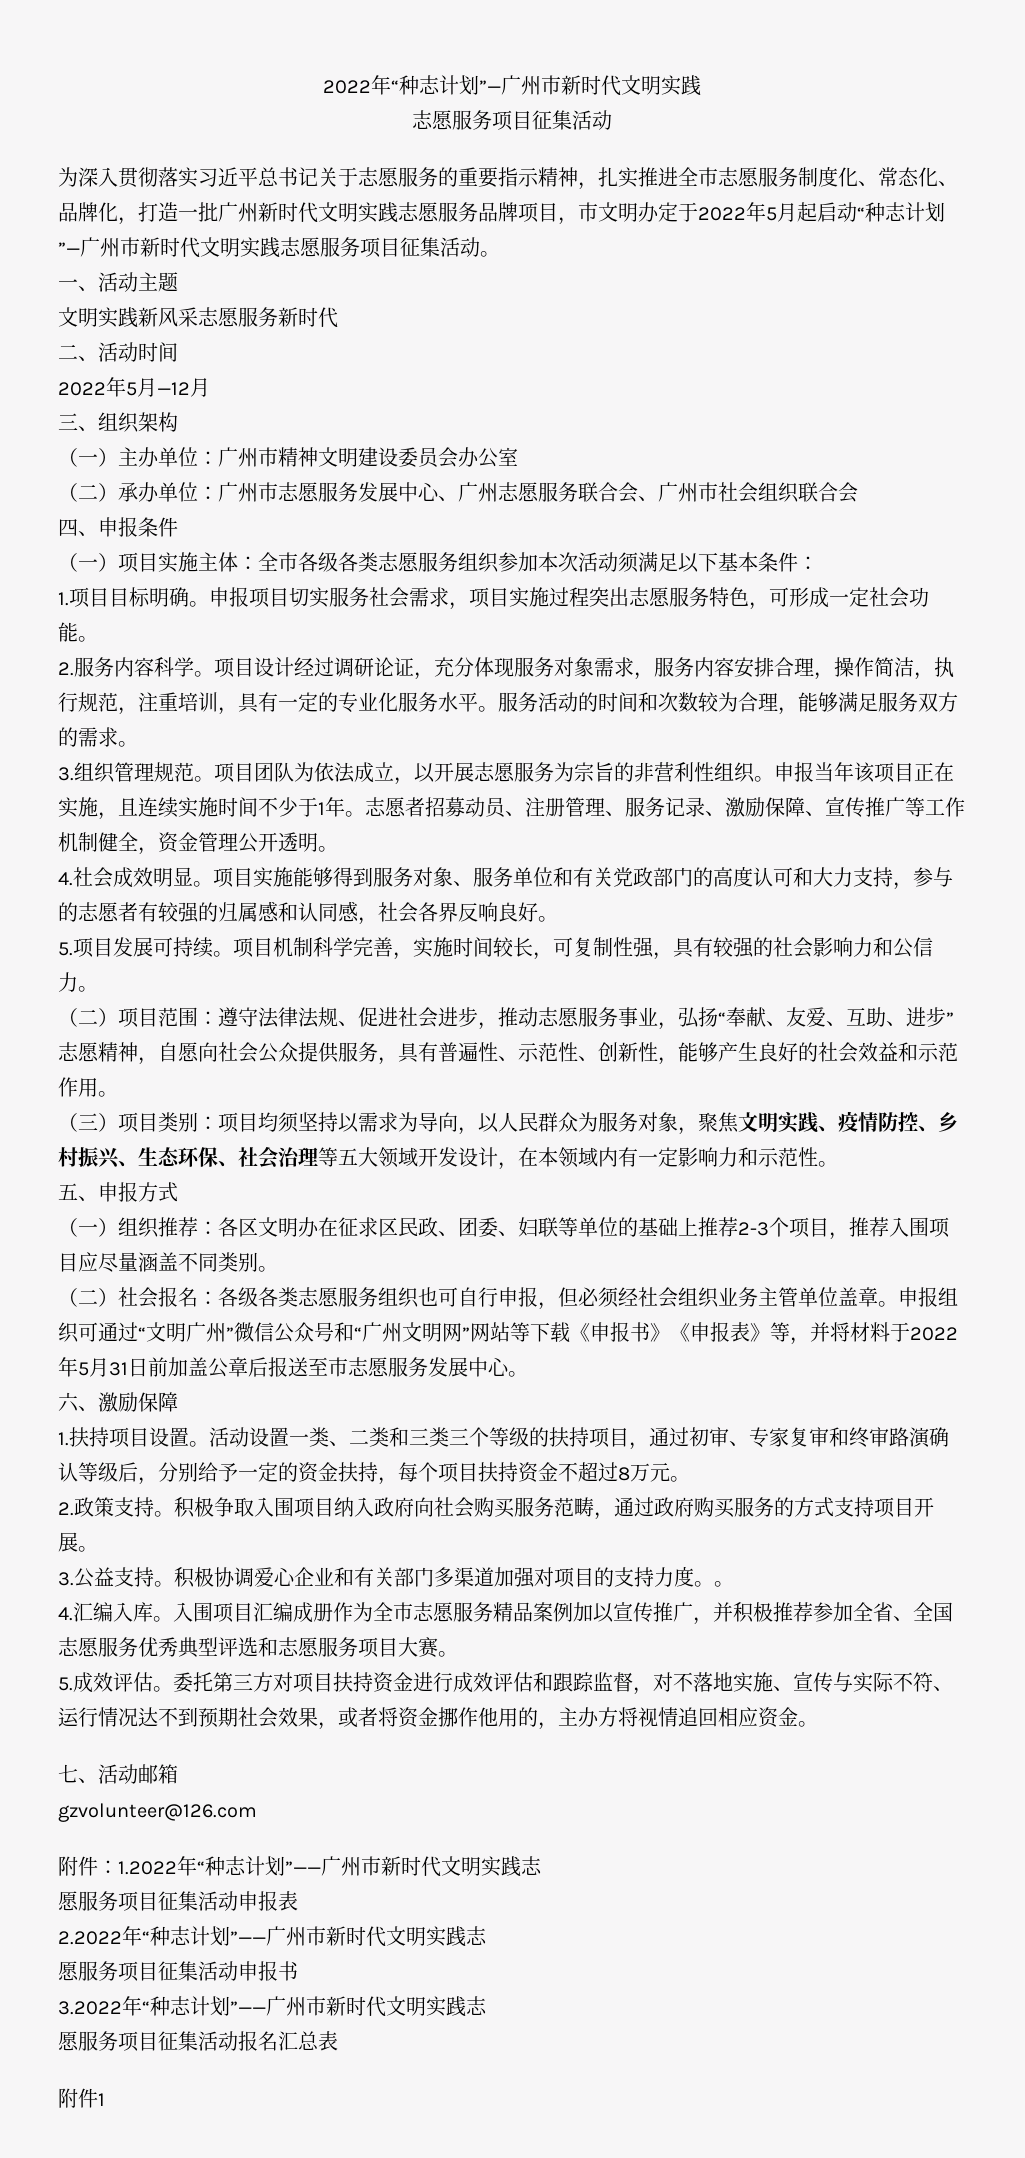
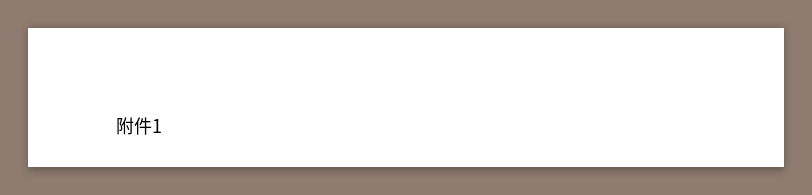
[322,75,701,96] [411,110,612,131] [58,166,958,190] [58,202,945,225] [58,237,500,258] [58,272,178,292] [58,307,338,328] [58,342,178,362] [58,377,210,397] [58,412,178,433] [58,447,518,468] [58,482,858,503] [58,517,178,537] [58,552,818,573] [58,587,929,610] [58,622,98,642] [58,657,954,680] [58,692,958,715] [58,727,138,747] [58,762,954,785] [58,797,965,820] [58,832,338,855] [58,866,953,890] [58,901,558,925] [58,937,933,960] [58,972,98,992] [58,1007,954,1030] [58,1042,958,1065] [58,1077,118,1097] [58,1111,958,1135] [58,1146,838,1170] [58,1182,178,1202] [58,1217,950,1240] [58,1252,278,1273] [58,1287,958,1310] [58,1322,958,1345] [58,1357,528,1378] [58,1392,178,1412] [58,1427,949,1450] [58,1462,690,1485] [58,1497,934,1520] [58,1532,98,1552] [58,1566,734,1588] [58,1602,953,1625] [58,1637,458,1658] [58,1672,953,1695] [58,1707,818,1730] [58,1764,178,1784] [58,1803,257,1822] [58,1856,542,1877] [58,1891,298,1912] [58,1926,487,1947] [58,1961,298,1982] [58,1996,487,2017] [58,2031,338,2052] 2022年“种志计划”—广州市新时代文明实践 // 志愿服务项目征集活动 // 为深入贯彻落实习近平总书记关于志愿服务的重要指示精神，扎实推进全市志愿服务制度化、常态化、品牌化，打造一批广州新时代文明实践志愿服务品牌项目，市文明办定于2022年5月起启动“种志计划”—广州市新时代文明实践志愿服务项目征集活动。 // 一、活动主题 // 文明实践新风采志愿服务新时代 // 二、活动时间 // 2022年5月—12月 // 三、组织架构 // （一）主办单位：广州市精神文明建设委员会办公室 // （二）承办单位：广州市志愿服务发展中心、广州志愿服务联合会、广州市社会组织联合会 // 四、申报条件 // （一）项目实施主体：全市各级各类志愿服务组织参加本次活动须满足以下基本条件： // 1.项目目标明确。申报项目切实服务社会需求，项目实施过程突出志愿服务特色，可形成一定社会功能。 // 2.服务内容科学。项目设计经过调研论证，充分体现服务对象需求，服务内容安排合理，操作简洁，执行规范，注重培训，具有一定的专业化服务水平。服务活动的时间和次数较为合理，能够满足服务双方的需求。 // 3.组织管理规范。项目团队为依法成立，以开展志愿服务为宗旨的非营利性组织。申报当年该项目正在实施，且连续实施时间不少于1年。志愿者招募动员、注册管理、服务记录、激励保障、宣传推广等工作机制健全，资金管理公开透明。 // 4.社会成效明显。项目实施能够得到服务对象、服务单位和有关党政部门的高度认可和大力支持，参与的志愿者有较强的归属感和认同感，社会各界反响良好。 // 5.项目发展可持续。项目机制科学完善，实施时间较长，可复制性强，具有较强的社会影响力和公信力。 // （二）项目范围：遵守法律法规、促进社会进步，推动志愿服务事业，弘扬“奉献、友爱、互助、进步”志愿精神，自愿向社会公众提供服务，具有普遍性、示范性、创新性，能够产生良好的社会效益和示范作用。 // （三）项目类别：项目均须坚持以需求为导向，以人民群众为服务对象，聚焦文明实践、疫情防控、乡村振兴、生态环保、社会治理等五大领域开发设计，在本领域内有一定影响力和示范性。 // 五、申报方式 // （一）组织推荐：各区文明办在征求区民政、团委、妇联等单位的基础上推荐2-3个项目，推荐入围项目应尽量涵盖不同类别。 // （二）社会报名：各级各类志愿服务组织也可自行申报，但必须经社会组织业务主管单位盖章。申报组织可通过“文明广州”微信公众号和“广州文明网”网站等下载《申报书》《申报表》等，并将材料于2022年5月31日前加盖公章后报送至市志愿服务发展中心。 // 六、激励保障 // 1.扶持项目设置。活动设置一类、二类和三类三个等级的扶持项目，通过初审、专家复审和终审路演确认等级后，分别给予一定的资金扶持，每个项目扶持资金不超过8万元。 // 2.政策支持。积极争取入围项目纳入政府向社会购买服务范畴，通过政府购买服务的方式支持项目开展。 // 3.公益支持。积极协调爱心企业和有关部门多渠道加强对项目的支持力度。。 // 4.汇编入库。入围项目汇编成册作为全市志愿服务精品案例加以宣传推广，并积极推荐参加全省、全国志愿服务优秀典型评选和志愿服务项目大赛。 // 5.成效评估。委托第三方对项目扶持资金进行成效评估和跟踪监督，对不落地实施、宣传与实际不符、运行情况达不到预期社会效果，或者将资金挪作他用的，主办方将视情追回相应资金。 // 七、活动邮箱 // gzvolunteer@126.com // 附件：1.2022年“种志计划”——广州市新时代文明实践志 // 愿服务项目征集活动申报表 // 2.2022年“种志计划”——广州市新时代文明实践志 // 愿服务项目征集活动申报书 // 3.2022年“种志计划”——广州市新时代文明实践志 // 愿服务项目征集活动报名汇总表 // -> (116, 126) none

